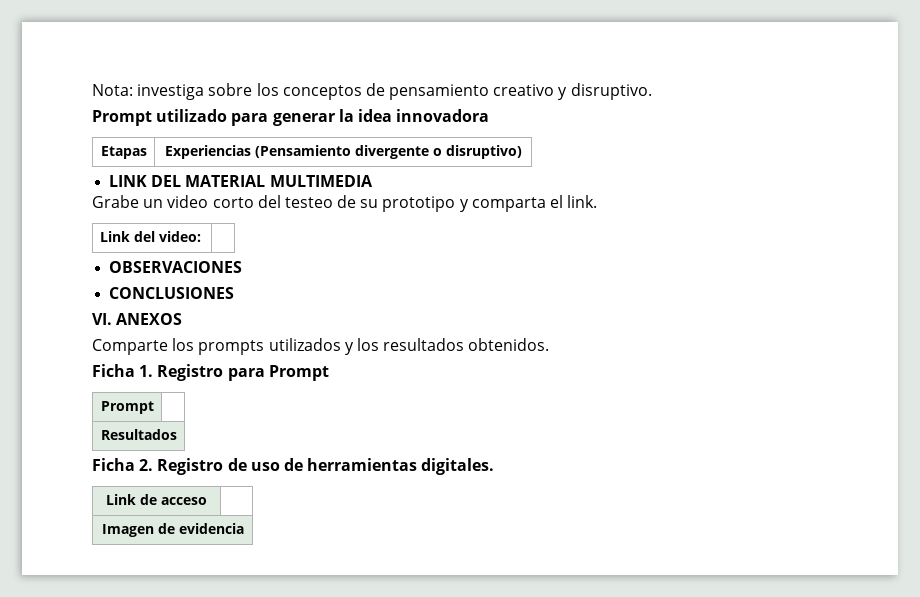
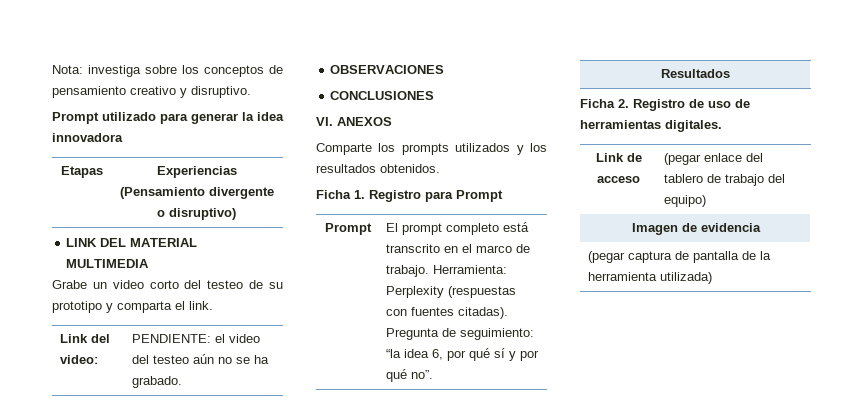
(201, 236) none -> [131,334,260,343] [131,354,269,364] [131,376,182,388] PENDIENTE: el video del testeo aún no se ha grabado.
(154, 407) none -> [385,222,529,235] [385,244,530,253] [385,265,507,277] [385,286,516,298] [385,307,508,319] [385,328,534,340] [385,348,539,361] [385,369,433,382] El prompt completo está transcrito en el marco de trabajo. Herramienta: Perplexity (respuestas con fuentes citadas). Pregunta de seguimiento: “la idea 6, por qué sí y por qué no”.
[101,523,244,537] // Imagen de evidencia -> [663,153,763,165] [663,174,785,186] [663,195,706,207] [631,223,761,235] [587,251,771,263] [587,272,712,284] (pegar enlace del tablero de trabajo del equipo) // Imagen de evidencia // (pegar captura de pantalla de la herramienta utilizada)

